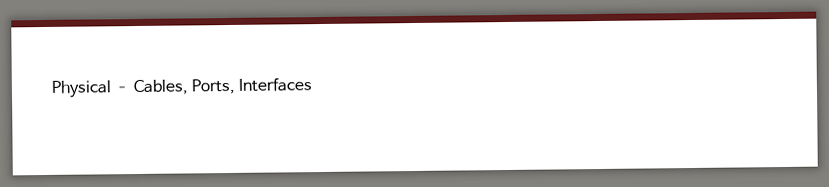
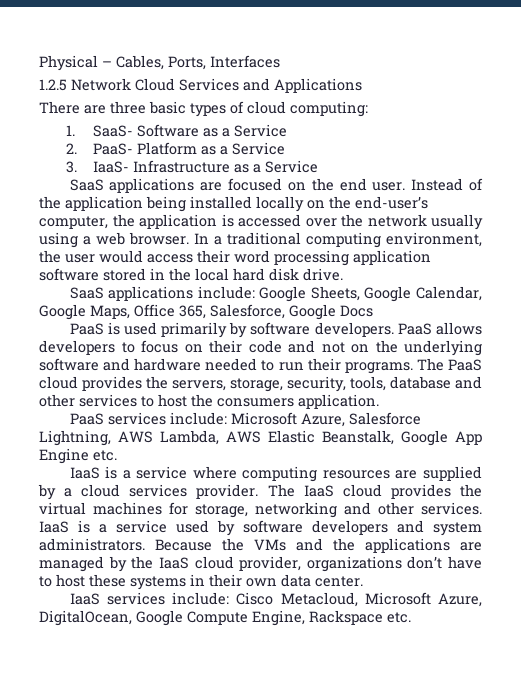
(313, 84) none -> [39,78,362,93] [39,101,368,117] [65,124,287,137] [65,142,285,155] [65,160,318,173] [69,178,484,193] [39,196,428,212] [39,214,483,230] [39,232,482,248] [39,250,431,266] [39,268,343,281] [69,286,482,302] [39,304,373,320] [69,322,483,338] [39,340,482,356] [39,358,482,374] [39,376,482,392] [39,394,379,409] [69,412,421,427] [39,430,482,446] [39,448,117,464] [69,466,483,482] [38,484,482,500] [39,502,482,518] [39,520,482,536] [39,538,482,553] [39,556,482,572] [39,574,363,590] [69,592,482,607] [39,610,411,626] // 1.2.5 Network Cloud Services and Applications // There are three basic types of cloud computing: // 1. SaaS- Software as a Service // 2. PaaS- Platform as a Service // 3. IaaS- Infrastructure as a Service // SaaS applications are focused on the end user. Instead of the application being installed locally on the end-user’s computer, the application is accessed over the network usually using a web browser. In a traditional computing environment, the user would access their word processing application software stored in the local hard disk drive. // SaaS applications include: Google Sheets, Google Calendar, Google Maps, Office 365, Salesforce, Google Docs // PaaS is used primarily by software developers. PaaS allows developers to focus on their code and not on the underlying software and hardware needed to run their programs. The PaaS cloud provides the servers, storage, security, tools, database and other services to host the consumers application. // PaaS services include: Microsoft Azure, Salesforce Lightning, AWS Lambda, AWS Elastic Beanstalk, Google App Engine etc. // IaaS is a service where computing resources are supplied by a cloud services provider. The IaaS cloud provides the virtual machines for storage, networking and other services. IaaS is a service used by software developers and system administrators. Because the VMs and the applications are managed by the IaaS cloud provider, organizations don’t have to host these systems in their own data center. // IaaS services include: Cisco Metacloud, Microsoft Azure, DigitalOcean, Google Compute Engine, Rackspace etc.

